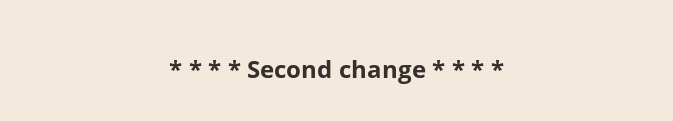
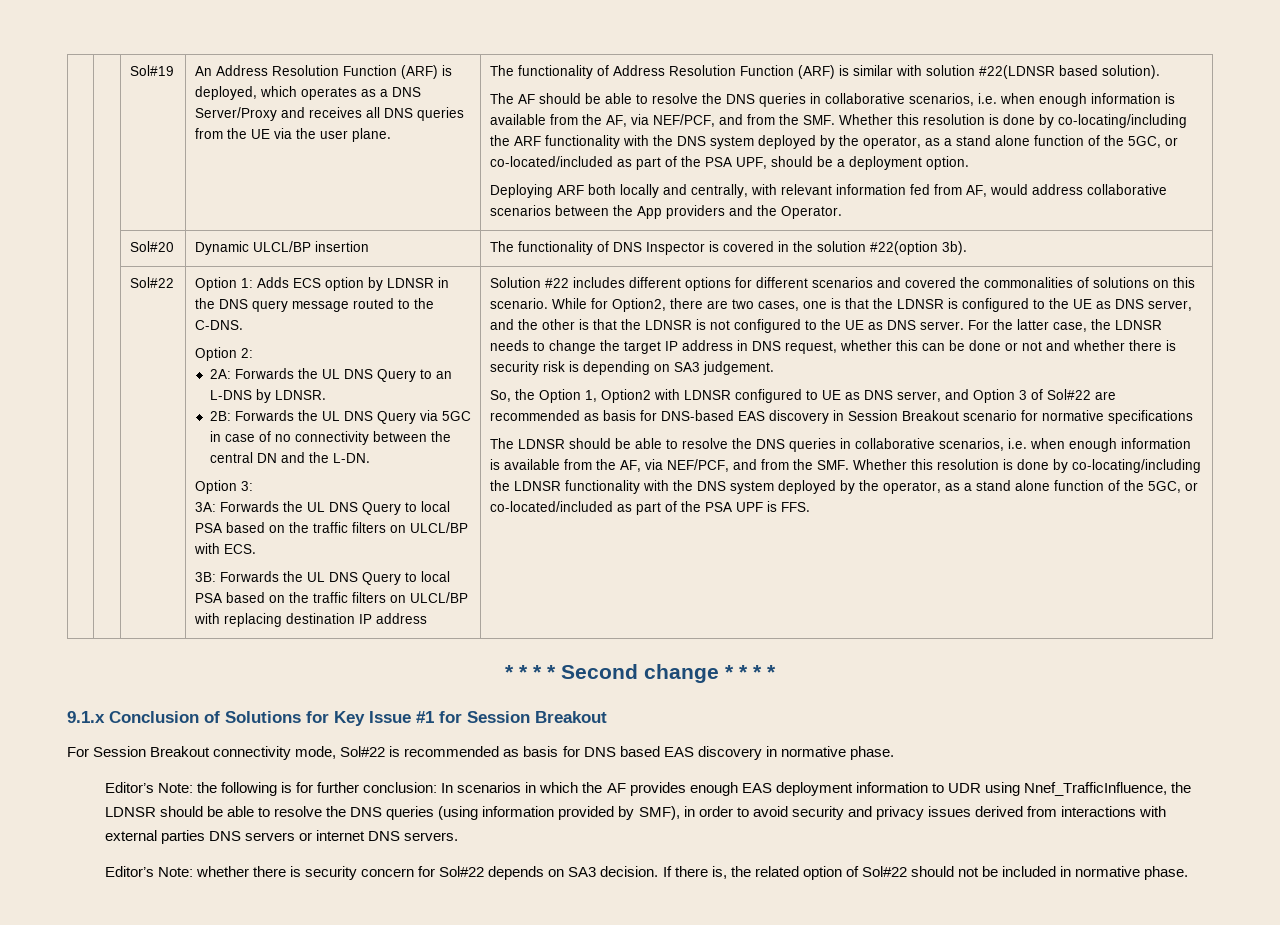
(169, 69) none -> [129,65,174,76] [194,65,452,79] [194,86,421,100] [194,107,464,121] [194,128,391,142] [489,65,1160,79] [489,93,1175,107] [489,114,1187,128] [489,135,1178,149] [489,156,969,170] [489,184,1167,198] [489,205,842,219] [129,241,174,252] [194,241,369,255] [489,241,967,255] [129,277,174,288] [194,277,449,291] [194,298,434,312] [194,320,243,330] [194,347,253,361] [209,368,452,382] [209,389,326,403] [209,410,471,424] [209,431,451,445] [209,452,370,463] [194,480,253,494] [194,501,450,515] [194,522,468,533] [193,543,256,554] [194,571,450,585] [194,592,468,603] [193,613,427,627] [489,277,1195,291] [489,298,1192,312] [489,319,1162,333] [489,340,1176,354] [489,361,774,375] [489,389,1116,403] [489,410,1193,424] [489,438,1191,452] [489,459,1201,473] [489,480,1198,494] [489,501,810,515] | | Sol#19 | An Address Resolution Function (ARF) is deployed, which operates as a DNS Server/Proxy and receives all DNS queries from the UE via the user plane. | The functionality of Address Resolution Function (ARF) is similar with solution #22(LDNSR based solution). // The AF should be able to resolve the DNS queries in collaborative scenarios, i.e. when enough information is available from the AF, via NEF/PCF, and from the SMF. Whether this resolution is done by co-locating/including the ARF functionality with the DNS system deployed by the operator, as a stand alone function of the 5GC, or co-located/included as part of the PSA UPF, should be a deployment option. // Deploying ARF both locally and centrally, with relevant information fed from AF, would address collaborative scenarios between the App providers and the Operator. // | | Sol#20 | Dynamic ULCL/BP insertion | The functionality of DNS Inspector is covered in the solution #22(option 3b). // | | Sol#22 | Option 1: Adds ECS option by LDNSR in the DNS query message routed to the C-DNS. // Option 2: // 2A: Forwards the UL DNS Query to an L-DNS by LDNSR. // 2B: Forwards the UL DNS Query via 5GC in case of no connectivity between the central DN and the L-DN. // Option 3: // 3A: Forwards the UL DNS Query to local PSA based on the traffic filters on ULCL/BP with ECS. // 3B: Forwards the UL DNS Query to local PSA based on the traffic filters on ULCL/BP with replacing destination IP address | Solution #22 includes different options for different scenarios and covered the commonalities of solutions on this scenario. While for Option2, there are two cases, one is that the LDNSR is configured to the UE as DNS server, and the other is that the LDNSR is not configured to the UE as DNS server. For the latter case, the LDNSR needs to change the target IP address in DNS request, whether this can be done or not and whether there is security risk is depending on SA3 judgement. // So, the Option 1, Option2 with LDNSR configured to UE as DNS server, and Option 3 of Sol#22 are recommended as basis for DNS-based EAS discovery in Session Breakout scenario for normative specifications // The LDNSR should be able to resolve the DNS queries in collaborative scenarios, i.e. when enough information is available from the AF, via NEF/PCF, and from the SMF. Whether this resolution is done by co-locating/including the LDNSR functionality with the DNS system deployed by the operator, as a stand alone function of the 5GC, or co-located/included as part of the PSA UPF is FFS. //
(504, 69) none -> [67,711,607,726] [67,746,894,760] [104,782,1192,796] [104,806,1167,820] [104,830,459,844] [104,866,1189,880] // 9.1.x Conclusion of Solutions for Key Issue #1 for Session Breakout // For Session Breakout connectivity mode, Sol#22 is recommended as basis for DNS based EAS discovery in normative phase. // Editor’s Note: the following is for further conclusion: In scenarios in which the AF provides enough EAS deployment information to UDR using Nnef_TrafficInfluence, the LDNSR should be able to resolve the DNS queries (using information provided by SMF), in order to avoid security and privacy issues derived from interactions with external parties DNS servers or internet DNS servers. // Editor’s Note: whether there is security concern for Sol#22 depends on SA3 decision. If there is, the related option of Sol#22 should not be included in normative phase.

